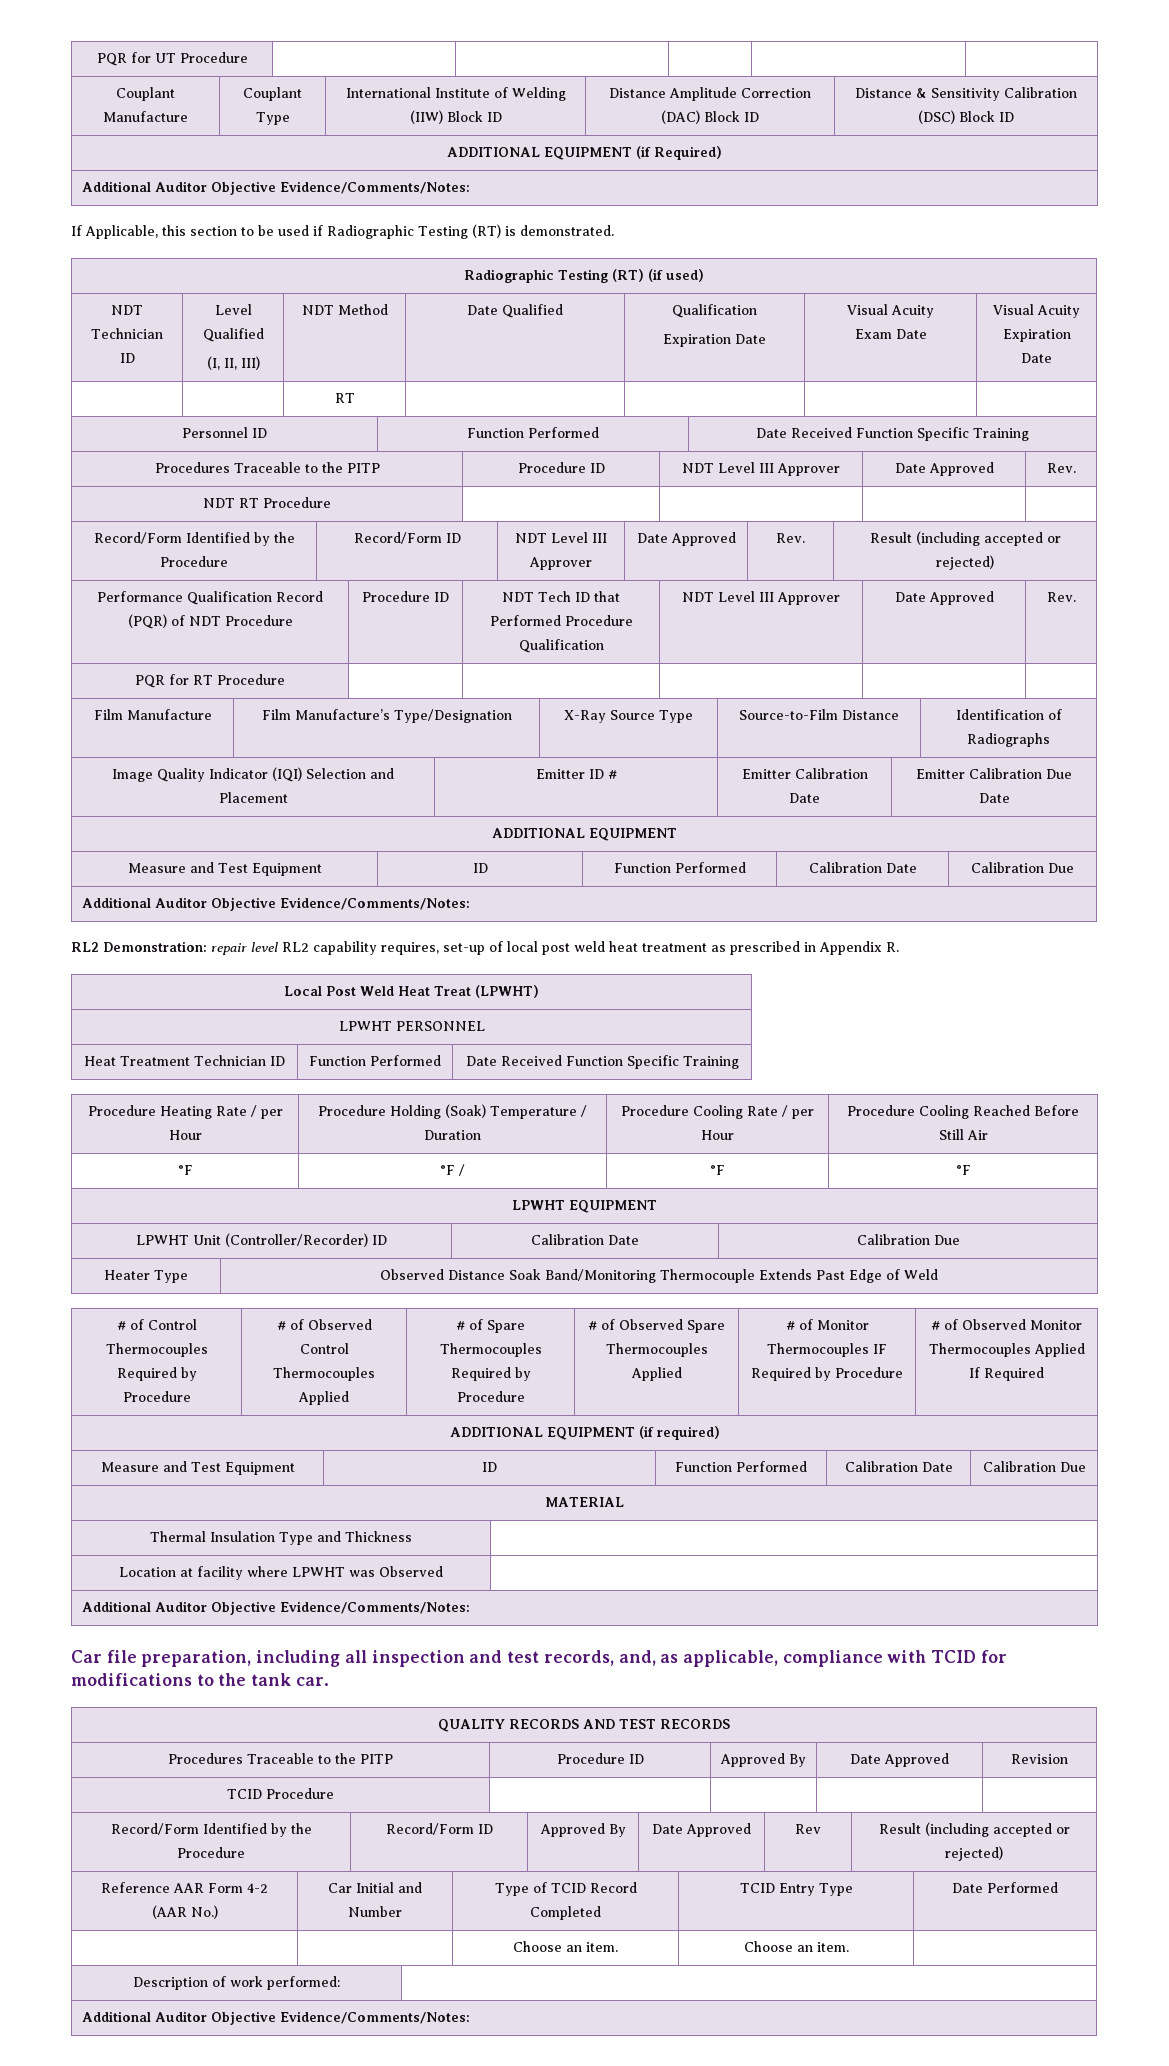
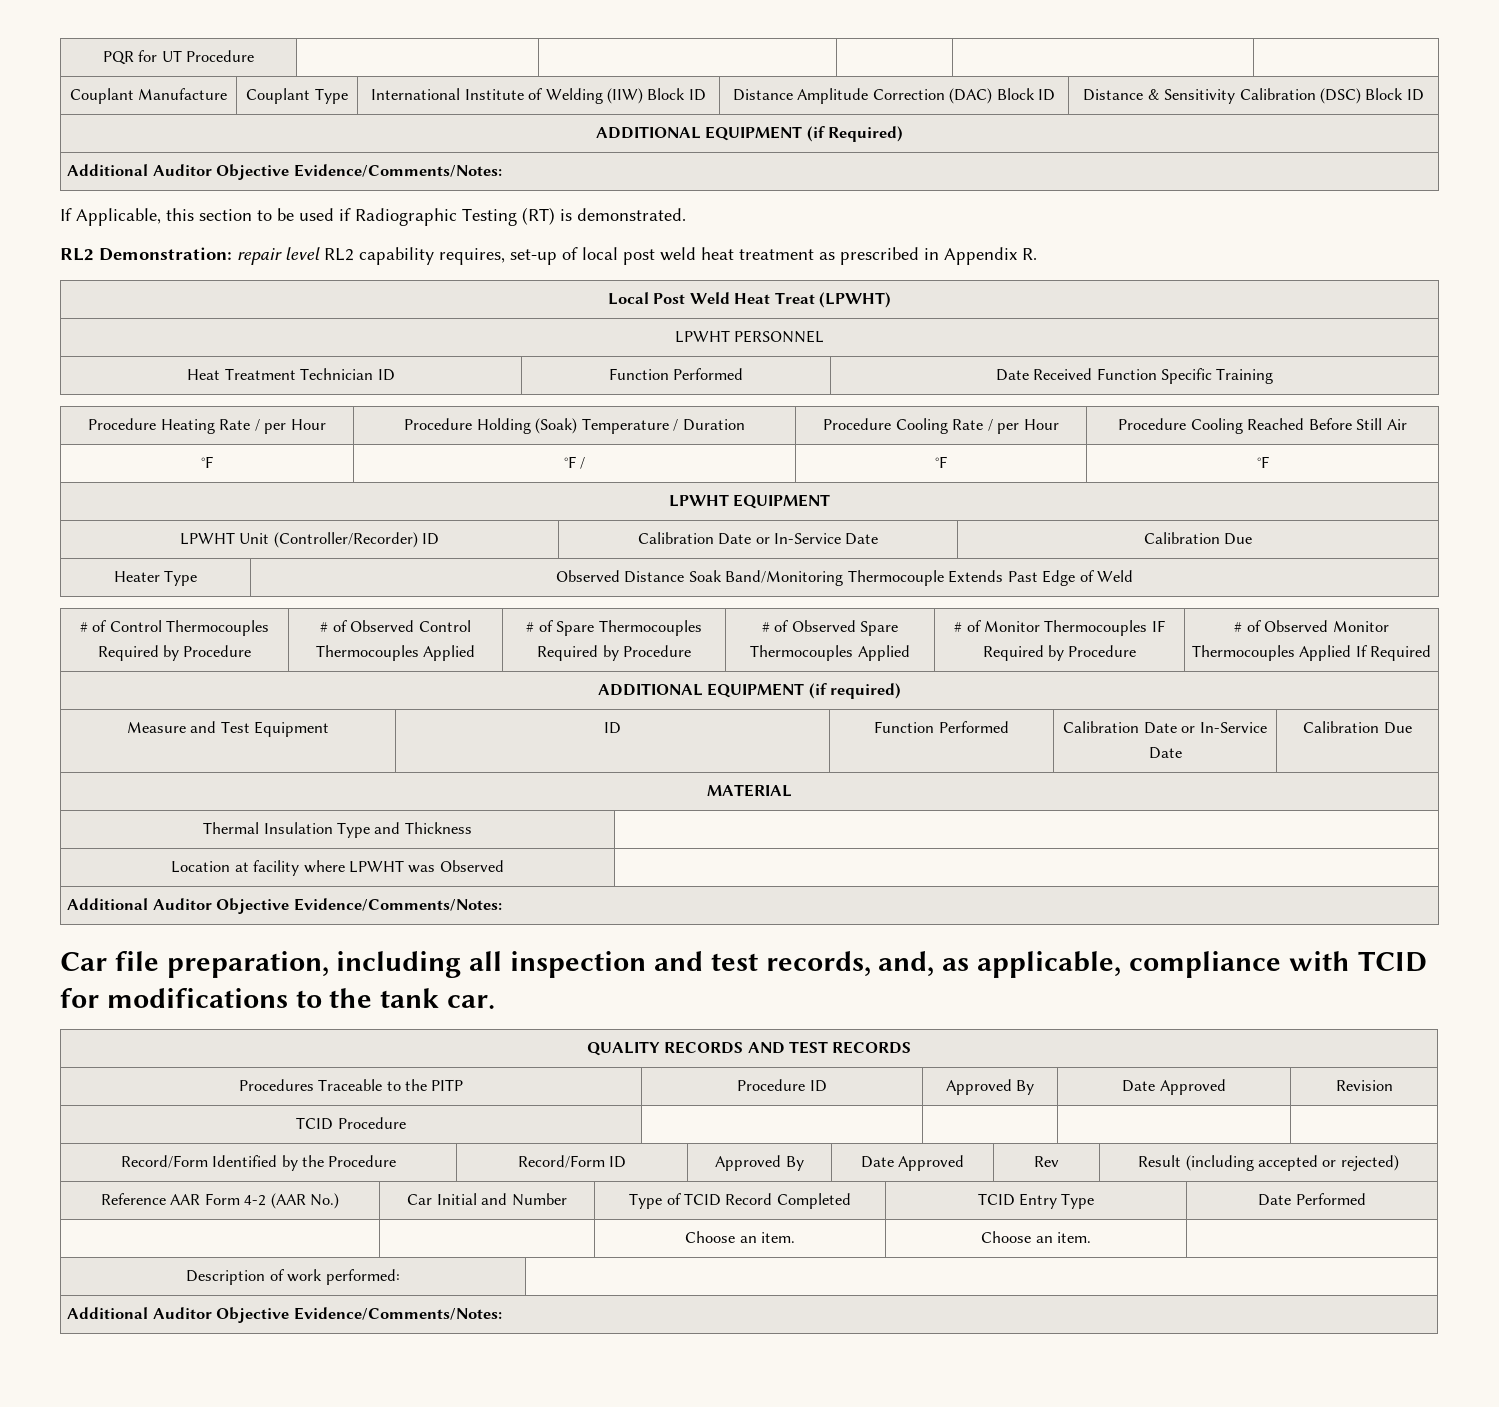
[464,269,704,283] [111,305,143,315] [91,328,164,339] [119,353,135,363] [214,304,252,315] [202,328,264,342] [206,356,260,370] [301,304,388,315] [467,304,563,318] [672,304,757,318] [663,334,766,347] [847,304,934,318] [854,329,927,339] [993,304,1080,318] [1002,329,1071,342] [1021,353,1052,363] [334,393,355,403] [182,427,267,438] [467,427,599,438] [756,427,1029,441] [154,462,380,473] [517,462,605,473] [682,462,840,476] [894,462,994,476] [1046,463,1076,473] [203,497,331,508] [93,532,295,546] [160,556,228,567] [353,532,461,544] [515,532,607,543] [529,557,592,570] [636,532,736,546] [776,533,805,543] [869,531,1061,546] [936,555,994,570] [97,591,323,605] [127,614,293,629] [362,591,449,602] [502,591,620,602] [489,615,633,626] [518,639,604,653] [682,591,840,605] [894,591,994,605] [1046,592,1076,602] [135,674,285,688] [93,709,212,720] [261,709,512,723] [564,710,693,723] [739,709,899,720] [955,709,1062,720] [967,733,1050,747] [112,767,394,782] [218,792,288,803] [535,769,617,779] [741,768,868,779] [789,793,820,803] [916,768,1072,779] [978,793,1010,803] [491,828,677,841] [127,862,322,876] [472,863,488,873] [613,862,746,873] [808,862,917,873] [971,862,1074,873] [81,897,470,911] // Radiographic Testing (RT) (if used) // NDT Technician ID | Level Qualified // (I, II, III) | NDT Method | Date Qualified | Qualification // Expiration Date | Visual Acuity // Exam Date | Visual Acuity Expiration Date // | | RT | | | | // Personnel ID | Function Performed | Date Received Function Specific Training // Procedures Traceable to the PITP | Procedure ID | NDT Level III Approver | Date Approved | Rev. // NDT RT Procedure | | | | // Record/Form Identified by the Procedure | Record/Form ID | NDT Level III Approver | Date Approved | Rev. | Result (including accepted or rejected) // Performance Qualification Record (PQR) of NDT Procedure | Procedure ID | NDT Tech ID that Performed Procedure Qualification | NDT Level III Approver | Date Approved | Rev. // PQR for RT Procedure | | | | | // Film Manufacture | Film Manufacture’s Type/Designation | X-Ray Source Type | Source-to-Film Distance | Identification of Radiographs // Image Quality Indicator (IQI) Selection and Placement | Emitter ID # | Emitter Calibration Date | Emitter Calibration Due Date // ADDITIONAL EQUIPMENT // Measure and Test Equipment | ID | Function Performed | Calibration Date | Calibration Due // Additional Auditor Objective Evidence/Comments/Notes: -> (686, 214) none
(639, 1240) none -> [755,533,879,545] or In-Service Date
(953, 1467) none -> [1181,722,1267,733] [1148,747,1182,759] or In-Service Date

